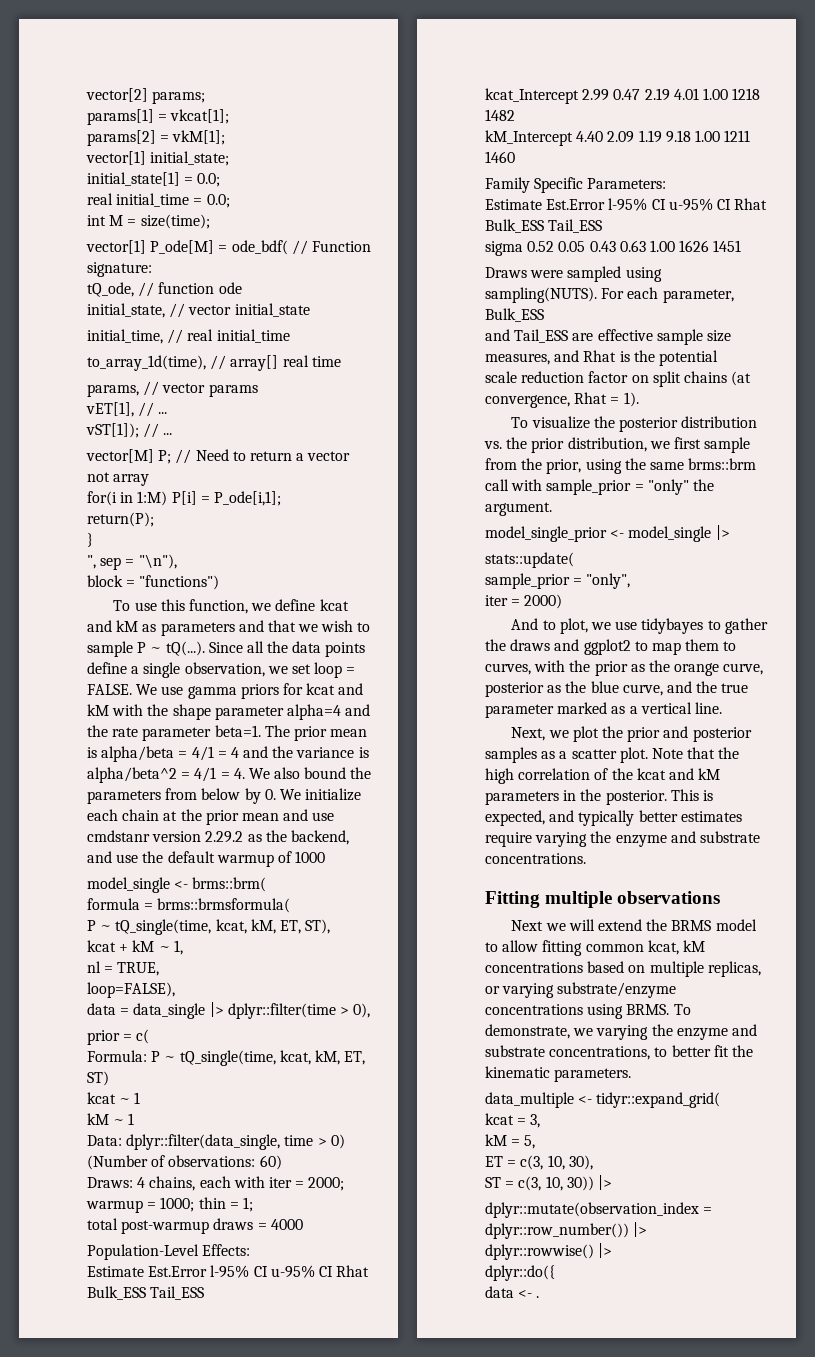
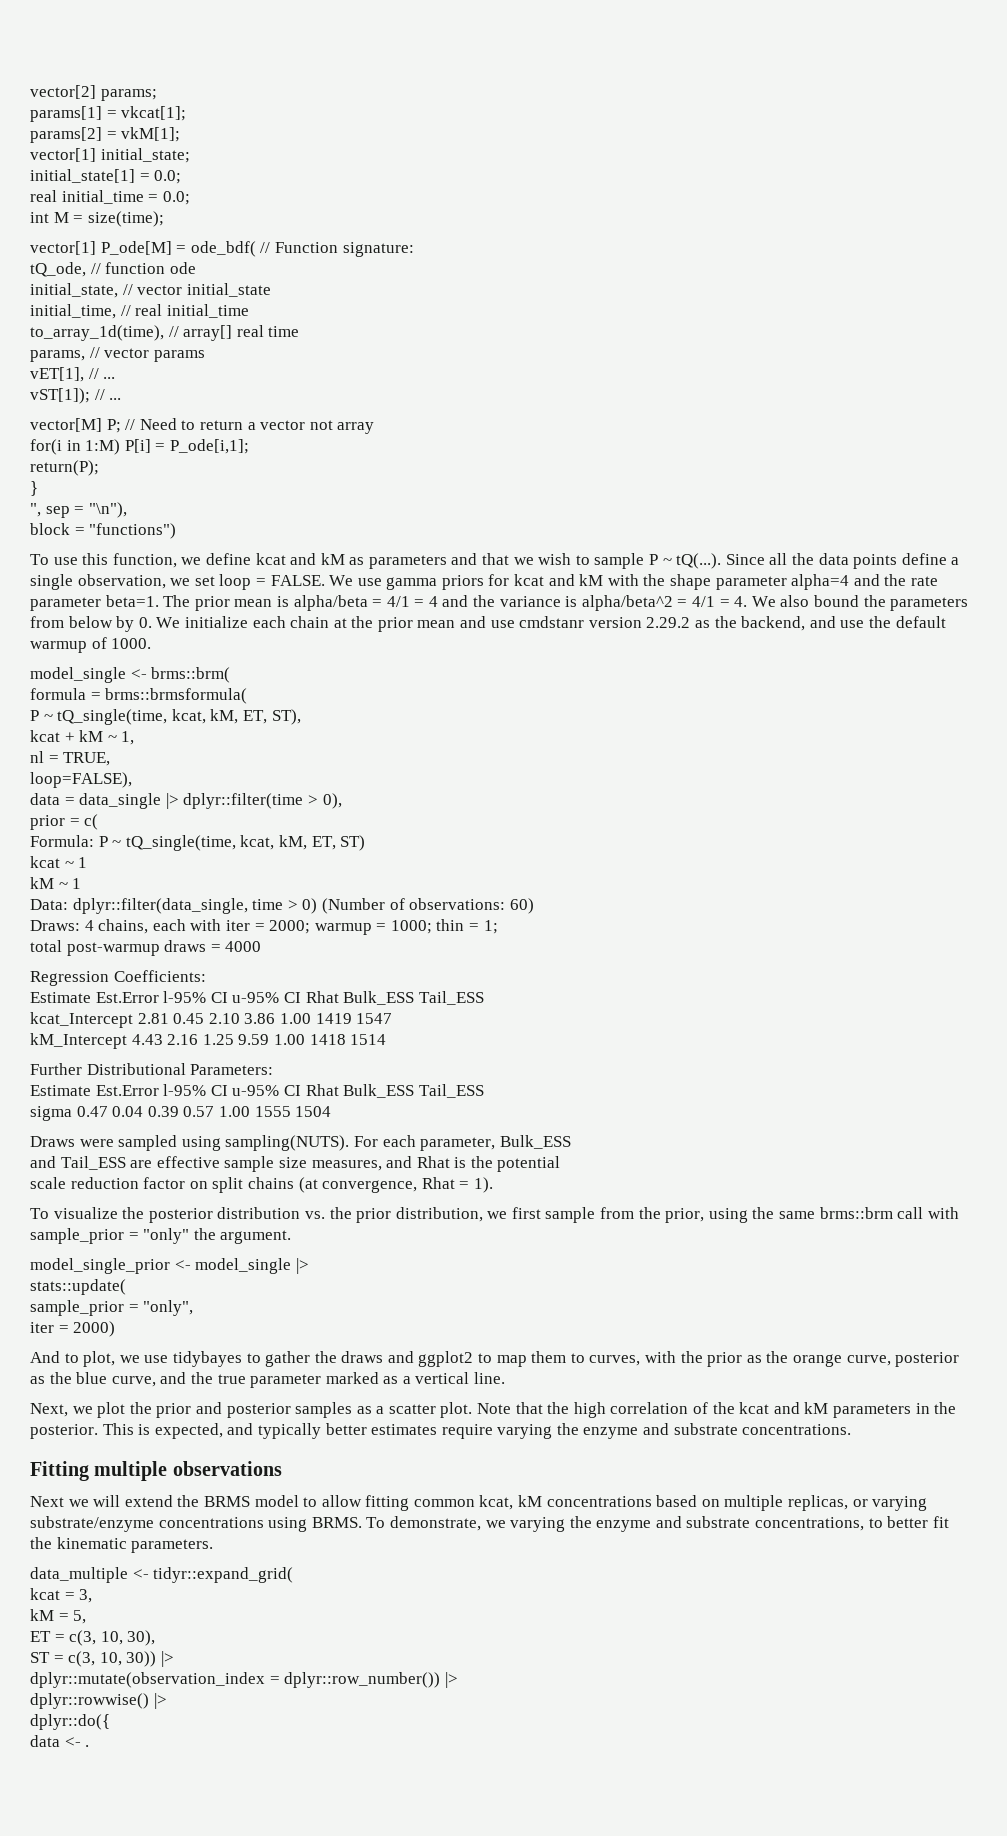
[295,851,326,863] 1000 -> [111,638,152,649] 1000.
[87,1244,251,1260] Population-Level Effects: -> [30,970,206,986] Regression Coefficients:
[582,88,761,101] [485,109,515,121] [485,130,751,146] [485,151,515,163] [485,177,584,193] 2.99 0.47 2.19 4.01 1.00 1218 1482 // kM_Intercept 4.40 2.09 1.19 9.18 1.00 1211 1460 // Family Specific -> [137,1013,393,1024] [30,1033,387,1049] [30,1063,186,1075] 2.81 0.45 2.10 3.86 1.00 1419 1547 // kM_Intercept 4.43 2.16 1.25 9.59 1.00 1418 1514 // Further Distributional
[527,240,742,252] 0.52 0.05 0.43 0.63 1.00 1626 1451 -> [76,1106,332,1117] 0.47 0.04 0.39 0.57 1.00 1555 1504

